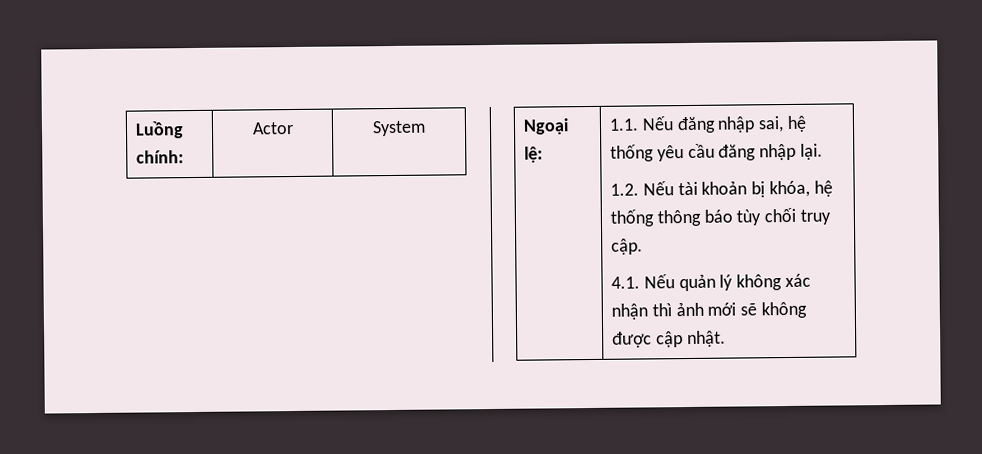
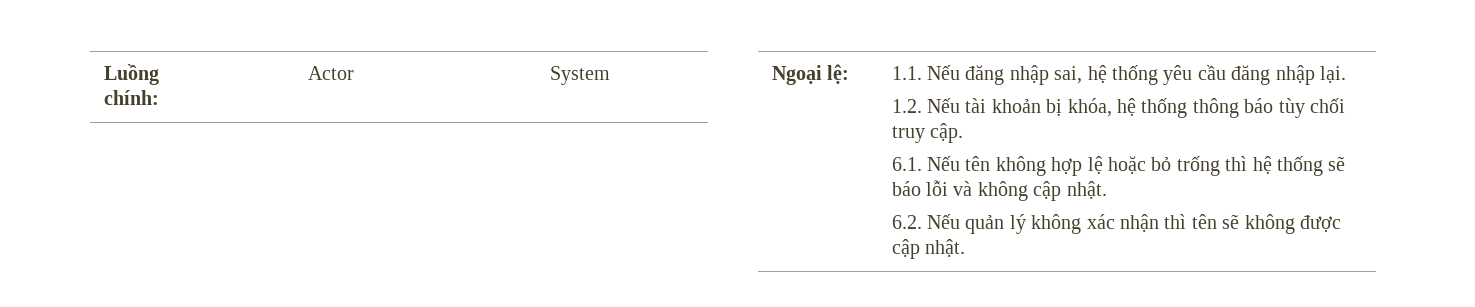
[611,276,641,289] 4.1. -> [891,156,1346,176] [891,180,1107,201] [891,215,922,229] 6.1. Nếu tên không hợp lệ hoặc bỏ trống thì hệ thống sẽ báo lỗi và không cập nhật. // 6.2.
[675,302,737,317] ảnh mới -> [1191,214,1217,229] tên

